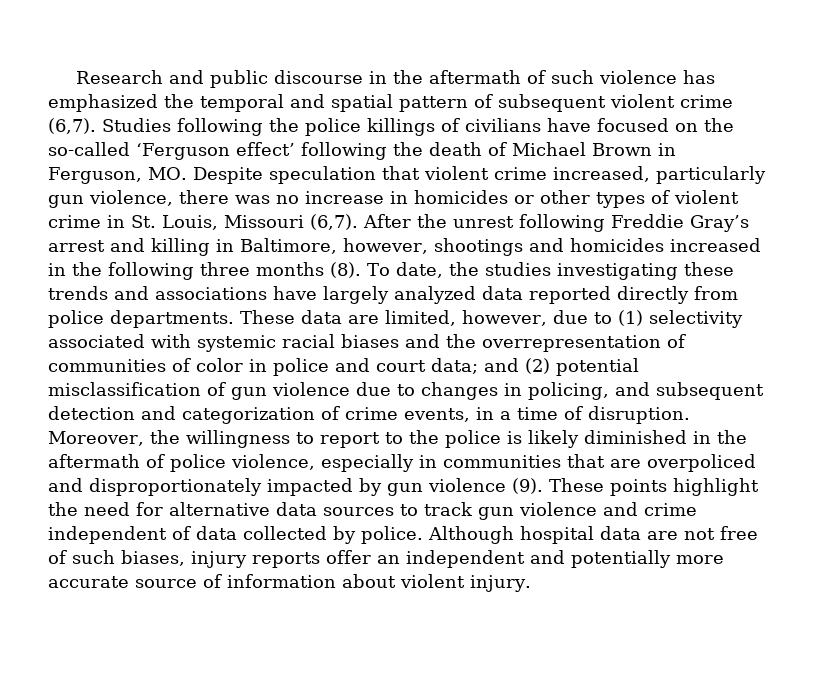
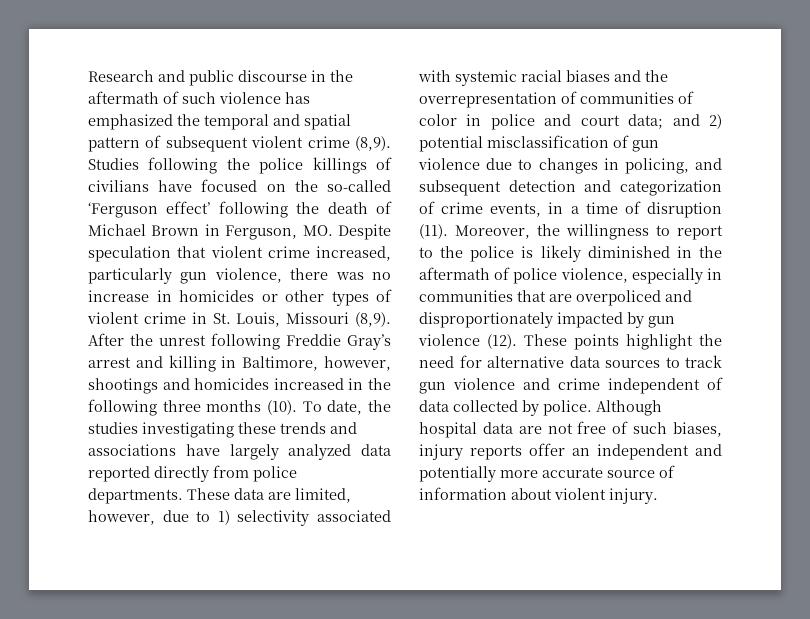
[48,118,96,134] (6,7). -> [355,136,391,151] (8,9).
[310,214,358,230] (6,7). -> [355,312,391,327] (8,9).
[330,262,361,278] (8). -> [267,400,297,415] (10).
[617,310,643,326] (1) -> [217,510,230,525] 1)
[525,358,550,374] (2) -> [709,114,722,129] 2)
[588,406,690,424] disruption. -> [647,202,722,218] [419,224,448,239] disruption (11).
[512,478,543,494] (9). -> [487,334,517,349] (12).

